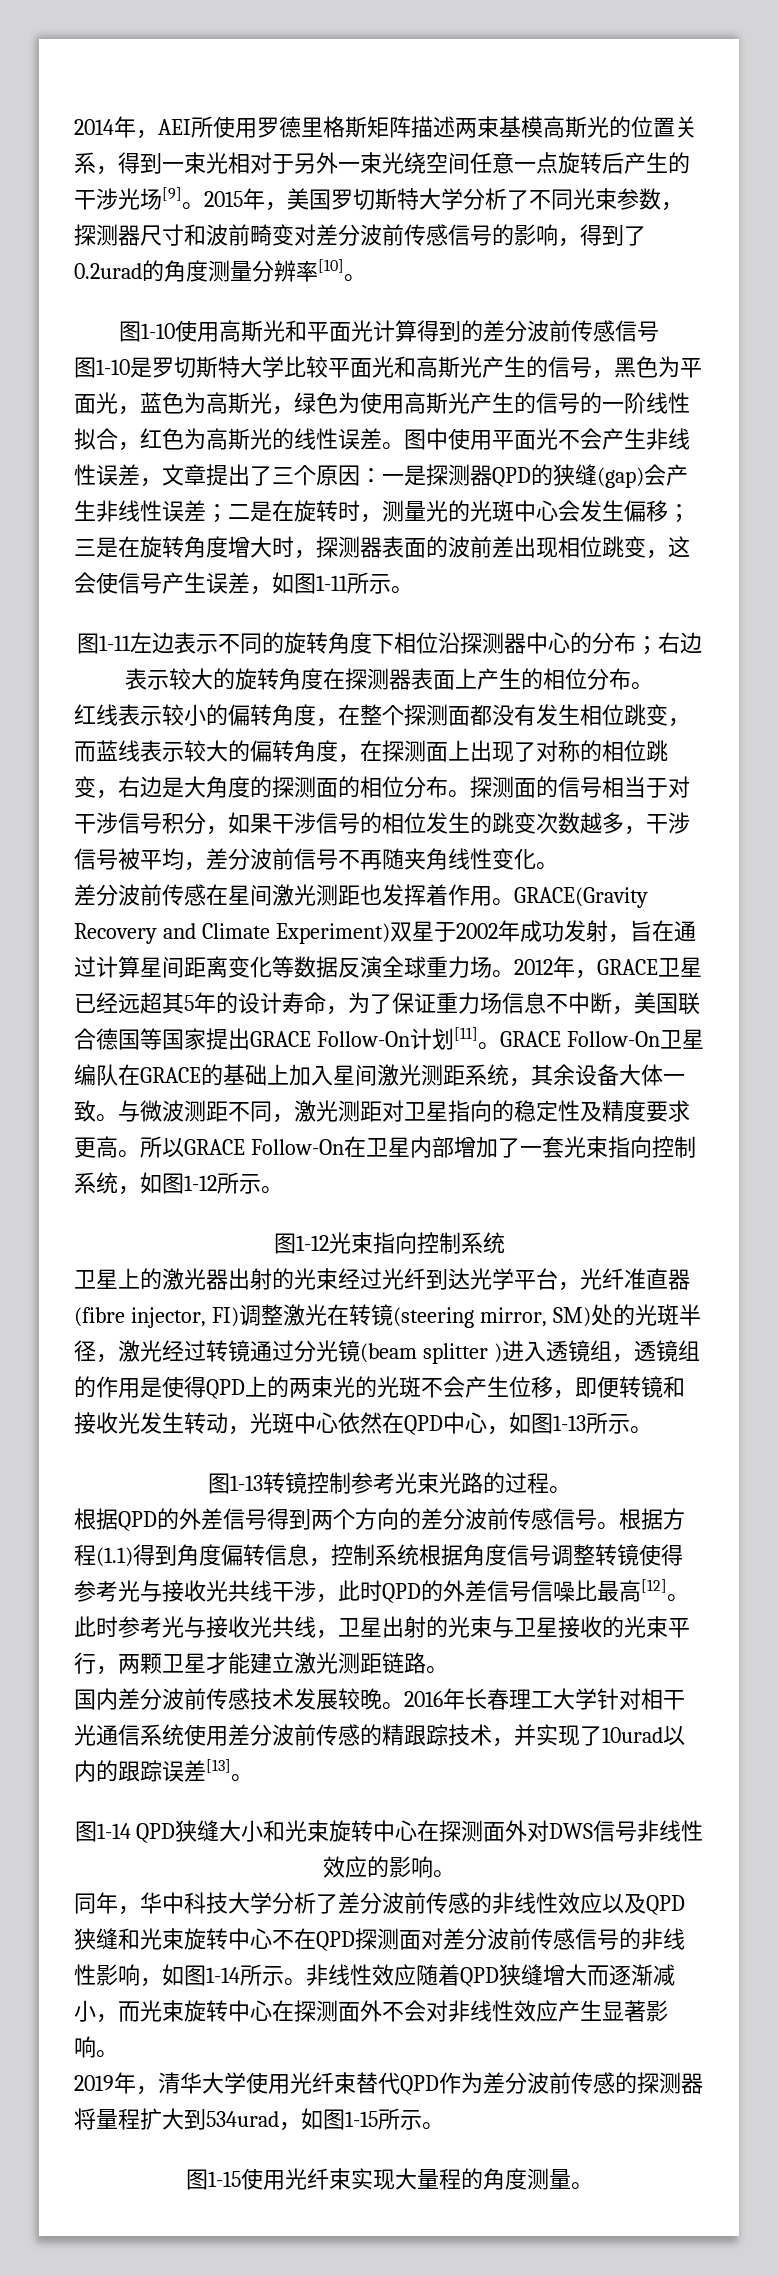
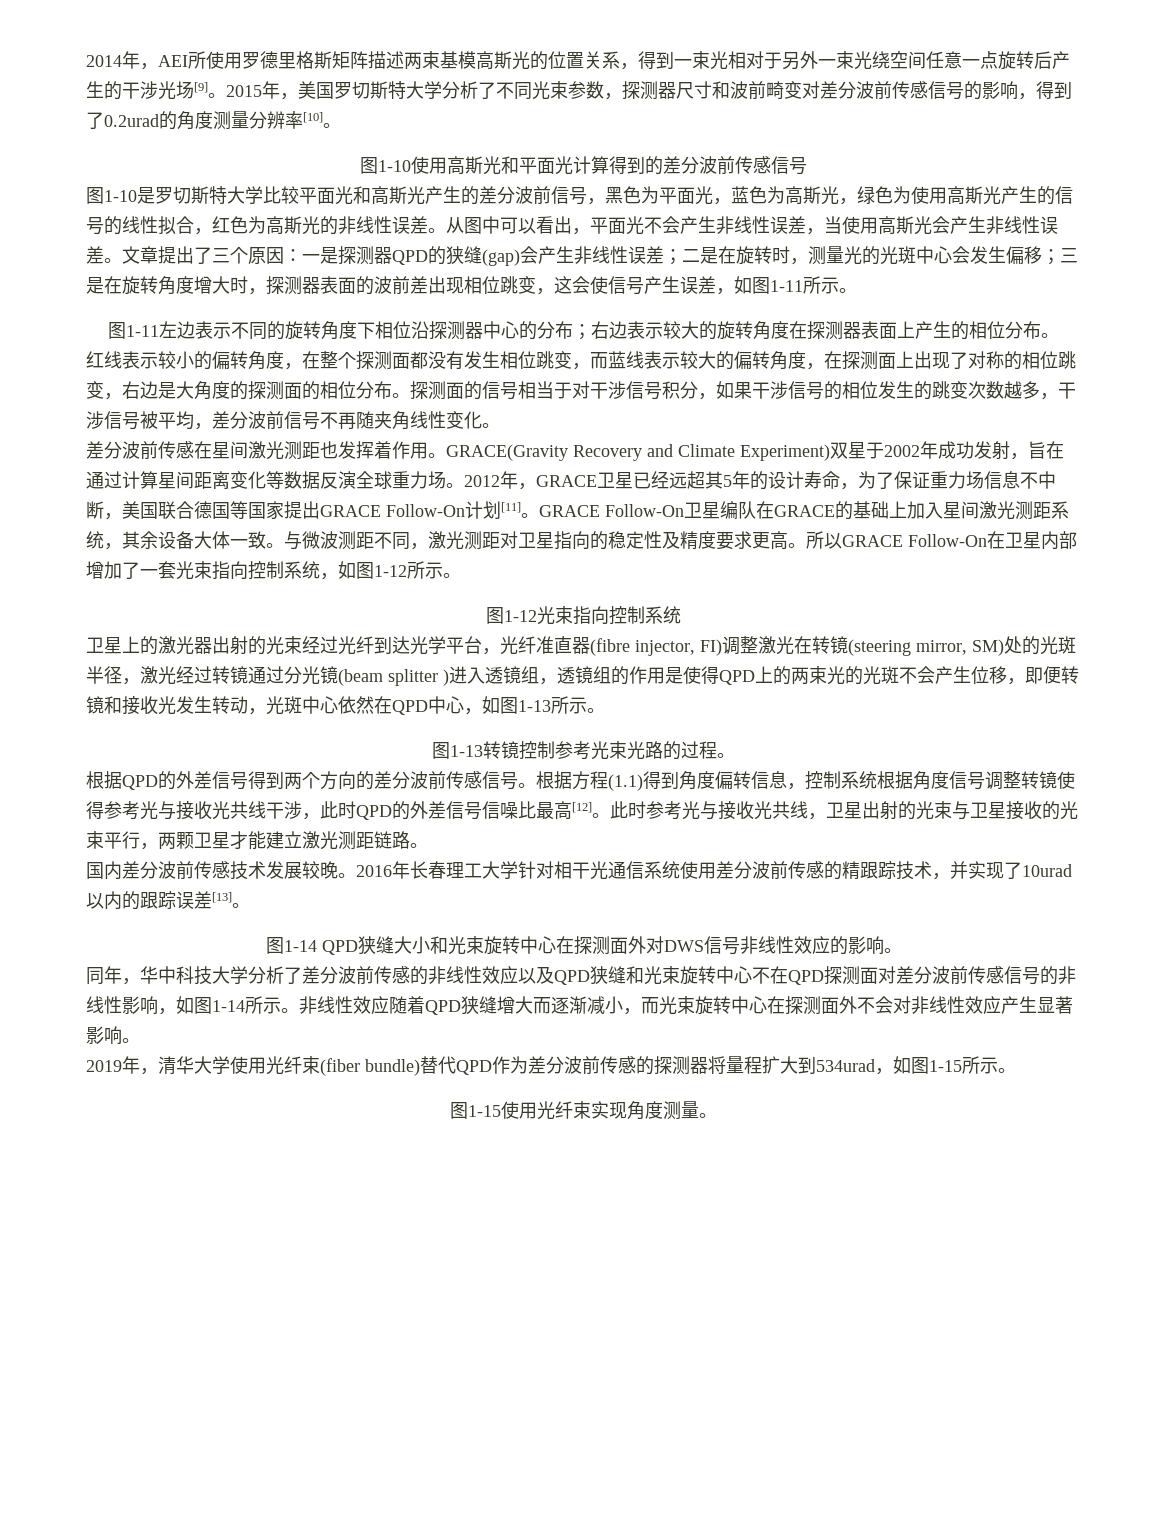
(548, 367) none -> [479,186,551,204] 差分波前
[602,392,646,414] 一阶 -> (122, 225) none
[294,428,492,450] 线性误差。图中使用 -> [338,216,590,235] 非线性误差。从图中可以看出，
(162, 482) none -> [824,216,1058,235] [86,246,122,264] 当使用高斯光会产生非线性误差。
(356, 2083) none -> [320,1058,420,1076] (fiber bundle)
[394,2168,483,2190] 大量程的 -> (627, 1110) none

